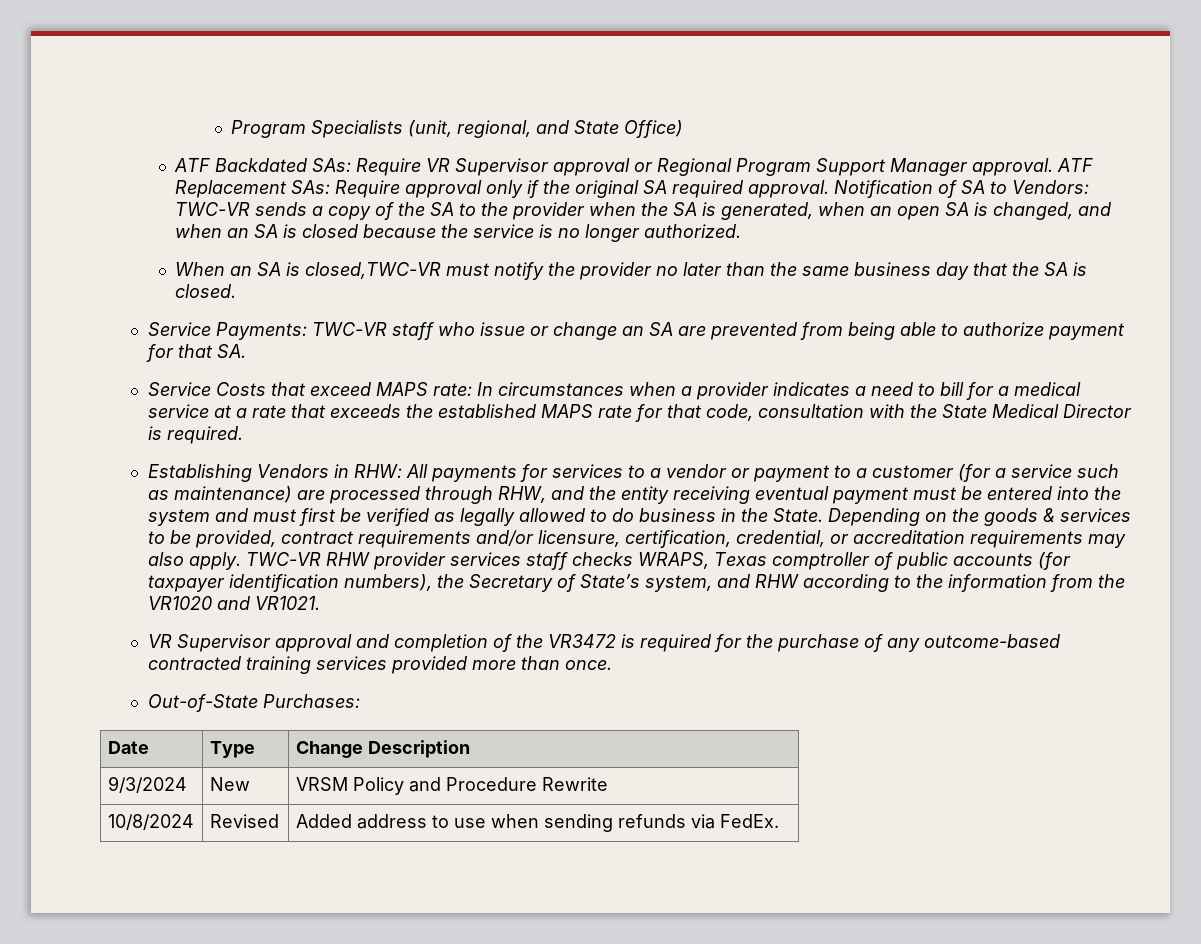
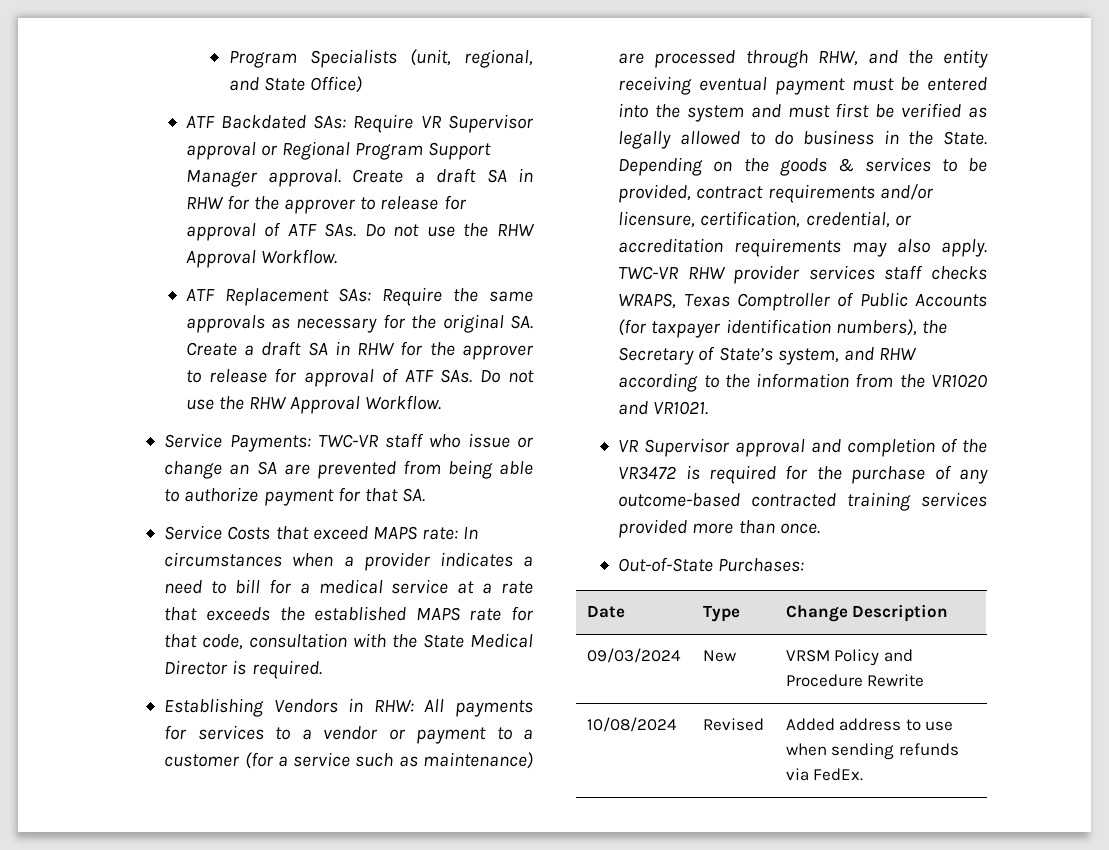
[1057,158,1094,172] [175,180,1090,198] [175,202,1112,220] [175,224,742,242] [175,262,1088,280] [175,284,237,298] ATF Replacement SAs: Require approval only if the original SA required approval. Notification of SA to Vendors: TWC-VR sends a copy of the SA to the provider when the SA is generated, when an open SA is changed, and when an SA is closed because the service is no longer authorized. // When an SA is closed,TWC-VR must notify the provider no later than the same business day that the SA is closed. -> [352,168,533,183] [185,195,467,214] [185,222,535,241] [185,249,337,268] [185,287,533,306] [185,314,534,333] [185,341,534,360] [185,368,534,387] [185,395,442,414] Create a draft SA in RHW for the approver to release for approval of ATF SAs. Do not use the RHW Approval Workflow. // ATF Replacement SAs: Require the same approvals as necessary for the original SA. Create a draft SA in RHW for the approver to release for approval of ATF SAs. Do not use the RHW Approval Workflow.
[771,552,1033,570] comptroller of public accounts -> [736,292,987,311] Comptroller of Public Accounts
[107,776,187,793] 9/3/2024 -> [586,648,681,663] 09/03/2024
[107,814,194,830] 10/8/2024 -> [586,717,677,732] 10/08/2024

